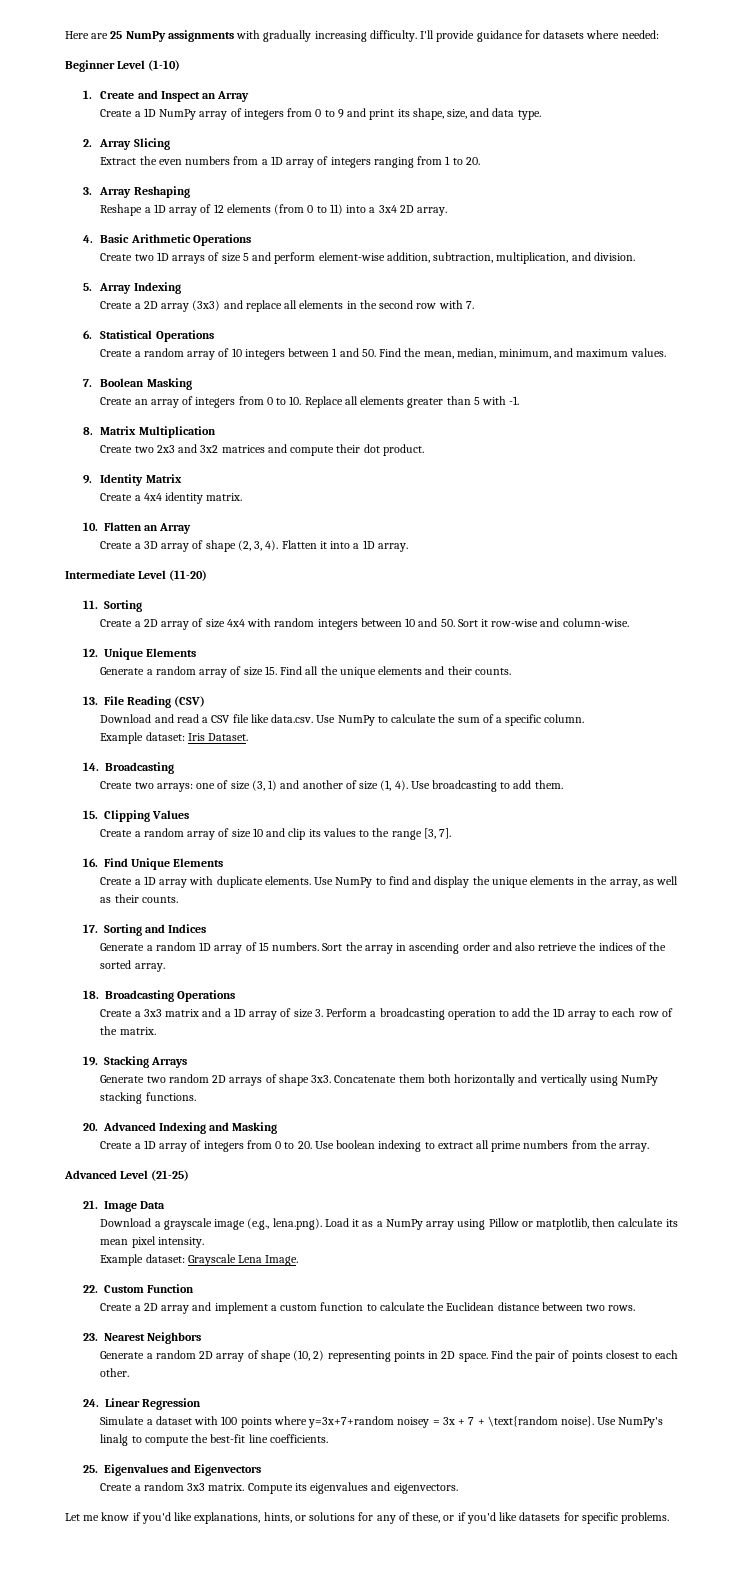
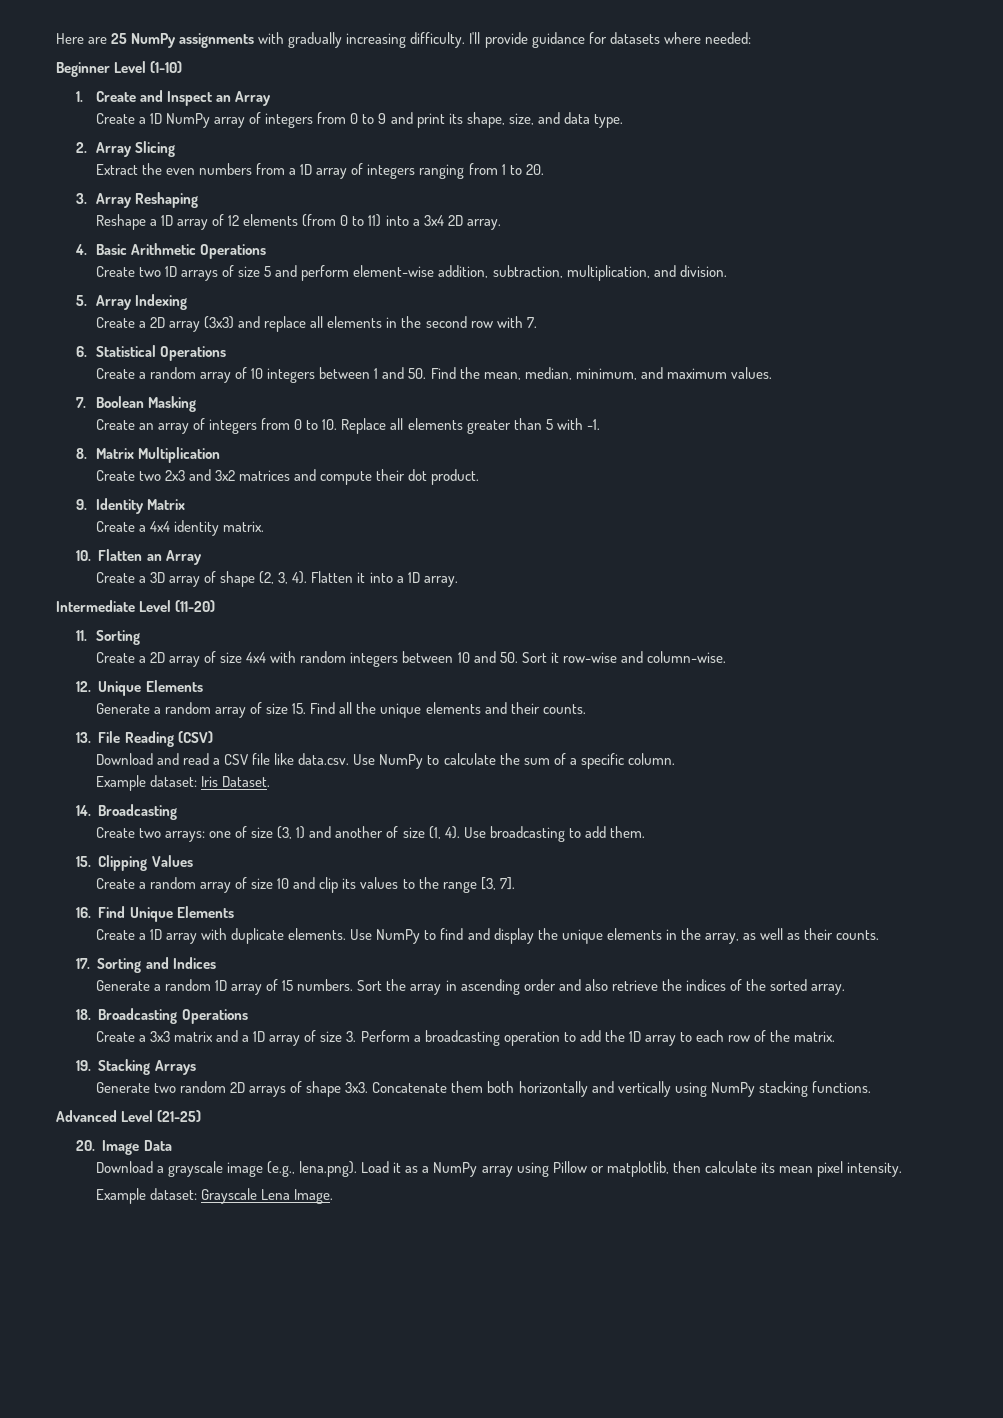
[82,1122,278,1134] [100,1140,650,1152] // 20. Advanced Indexing and Masking // Create a 1D array of integers from 0 to 20. Use boolean indexing to extract all prime numbers from the array. -> (871, 1087) none
[82,1200,98,1209] 21. -> [75,1140,95,1151] 20.
[82,1284,194,1293] [100,1302,636,1314] [82,1332,201,1344] [100,1350,679,1362] [100,1368,130,1377] [82,1398,201,1410] [100,1416,664,1428] [100,1434,328,1446] [82,1464,262,1476] [100,1482,458,1494] [65,1512,670,1524] // 22. Custom Function // Create a 2D array and implement a custom function to calculate the Euclidean distance between two rows. // 23. Nearest Neighbors // Generate a random 2D array of shape (10, 2) representing points in 2D space. Find the pair of points closest to each other. // 24. Linear Regression // Simulate a dataset with 100 points where y=3x+7+random noisey = 3x + 7 + \text{random noise}. Use NumPy's linalg to compute the best-fit line coefficients. // 25. Eigenvalues and Eigenvectors // Create a random 3x3 matrix. Compute its eigenvalues and eigenvectors. // Let me know if you'd like explanations, hints, or solutions for any of these, or if you'd like datasets for specific problems. -> (334, 1196) none

